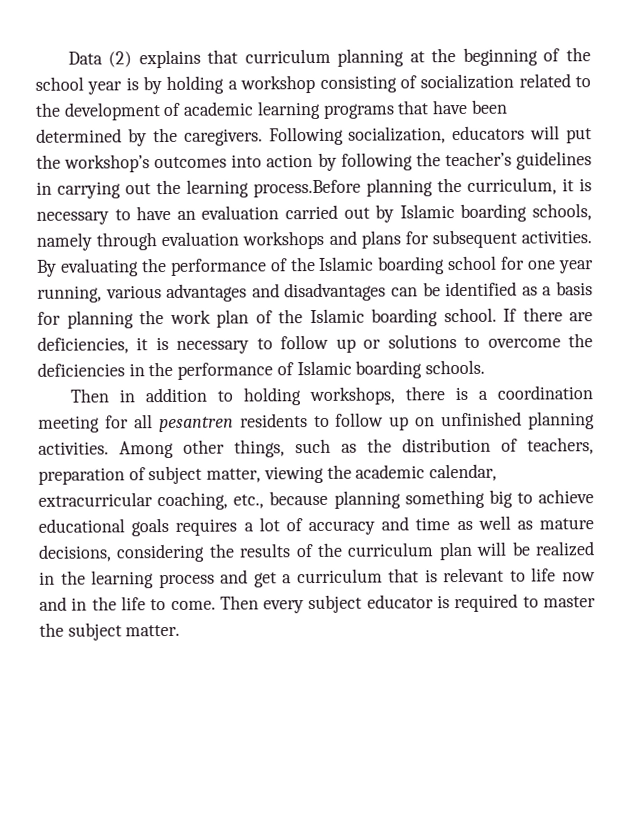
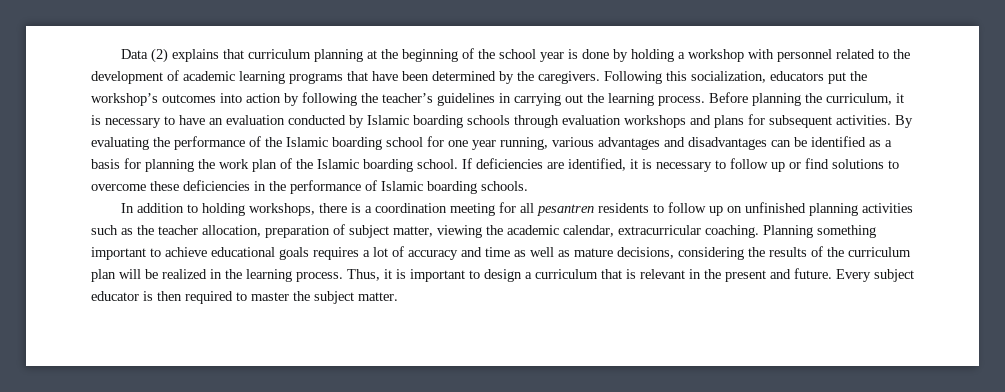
(139, 84) none -> [582,49,610,59] done
[319,73,515,93] consisting of socialization -> [748,49,833,62] with personnel
(344, 136) none -> [666,71,687,81] this
[530,125,561,140] will -> (824, 76) none
[253,179,361,198] process.Before -> [658,92,748,106] process. Before
[285,204,370,220] carried out -> [288,115,346,125] conducted
[532,203,593,221] [36,232,92,251] schools, namely -> [467,115,510,125] schools
[522,307,593,322] [37,336,129,354] there are deficiencies, -> [476,158,626,171] deficiencies are identified,
(382, 344) none -> [805,158,829,169] find
[568,333,593,348] the -> [150,181,179,191] these
[69,388,135,403] Then in -> [121,203,135,213] In
[38,437,594,459] activities. Among other things, such as the distribution of teachers, -> [862,203,914,213] [91,225,261,237] activities such as the teacher allocation,
[157,489,513,511] coaching, etc., because planning something big -> [705,225,876,238] [91,247,146,260] coaching. Planning something important
[158,569,277,589] process and get -> [296,269,522,282] process. Thus, it is important to design
[509,567,597,582] [39,595,305,614] to life now and in the life to come. Then every -> [689,268,871,282] in the present and future. Every
(451, 602) none -> [157,291,182,301] then

